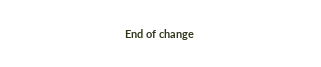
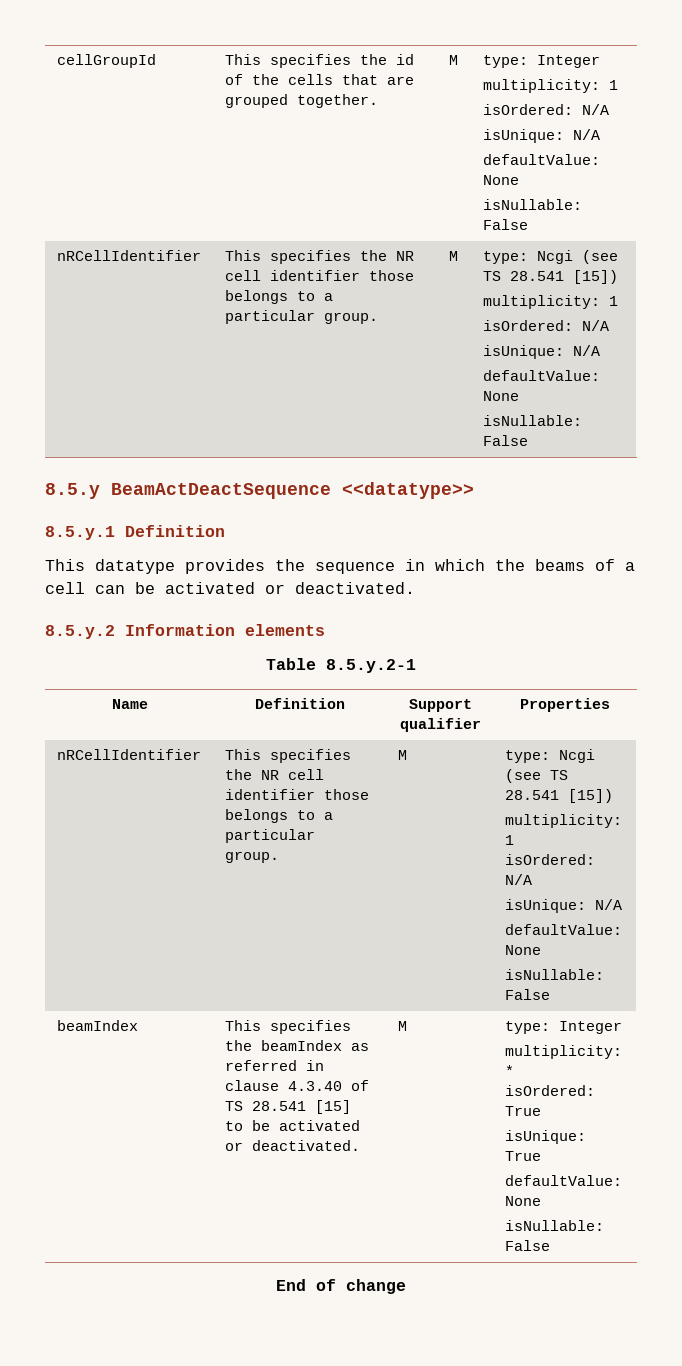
(125, 33) none -> [56,54,156,68] [224,54,414,68] [224,74,414,85] [224,94,378,108] [448,55,458,65] [482,55,600,68] [482,79,618,93] [482,104,609,115] [482,129,600,143] [482,154,600,165] [482,175,519,185] [482,199,582,210] [482,219,528,230] [56,250,201,261] [224,250,414,264] [224,270,414,281] [224,290,333,304] [224,310,378,324] [448,251,458,261] [482,250,618,264] [482,270,618,284] [482,295,618,309] [482,320,609,331] [482,345,600,359] [482,370,600,381] [482,391,519,401] [482,415,582,426] [482,435,528,446] [45,482,474,499] [45,525,225,540] [45,559,635,574] [45,582,415,594] [45,624,325,639] [266,658,416,673] [111,699,148,709] [254,698,345,709] [408,699,472,712] [399,718,481,732] [520,698,610,712] [56,749,201,760] [224,749,351,763] [224,769,324,780] [224,789,369,800] [224,809,333,823] [224,829,315,843] [224,851,279,863] [397,750,407,760] [504,749,595,763] [504,769,568,783] [504,789,613,803] [504,814,622,828] [504,835,514,845] [504,854,595,865] [504,874,532,885] [504,899,622,913] [504,924,622,935] [504,945,541,955] [504,969,604,980] [504,989,550,1000] [56,1020,138,1031] [224,1020,351,1034] [224,1040,369,1051] [224,1060,324,1071] [224,1080,369,1091] [224,1100,351,1114] [224,1120,360,1131] [224,1140,360,1151] [397,1021,407,1031] [504,1021,622,1034] [504,1045,622,1059] [504,1065,514,1076] [504,1085,595,1096] [504,1106,541,1116] [504,1130,586,1144] [504,1151,541,1161] [504,1175,622,1186] [504,1196,541,1206] [504,1220,604,1231] [504,1240,550,1251] cellGroupId | This specifies the id of the cells that are grouped together. | M | type: Integer // multiplicity: 1 // isOrdered: N/A // isUnique: N/A // defaultValue: None // isNullable: False // nRCellIdentifier | This specifies the NR cell identifier those belongs to a particular group. | M | type: Ncgi (see TS 28.541 [15]) // multiplicity: 1 // isOrdered: N/A // isUnique: N/A // defaultValue: None // isNullable: False // 8.5.y BeamActDeactSequence <<datatype>> // 8.5.y.1 Definition // This datatype provides the sequence in which the beams of a cell can be activated or deactivated. // 8.5.y.2 Information elements // Table 8.5.y.2-1 // Name | Definition | Support qualifier | Properties // nRCellIdentifier | This specifies the NR cell identifier those belongs to a particular group. | M | type: Ncgi (see TS 28.541 [15]) // multiplicity: 1 // isOrdered: N/A // isUnique: N/A // defaultValue: None // isNullable: False // beamIndex | This specifies the beamIndex as referred in clause 4.3.40 of TS 28.541 [15] to be activated or deactivated. | M | type: Integer // multiplicity: * // isOrdered: True // isUnique: True // defaultValue: None // isNullable: False //

